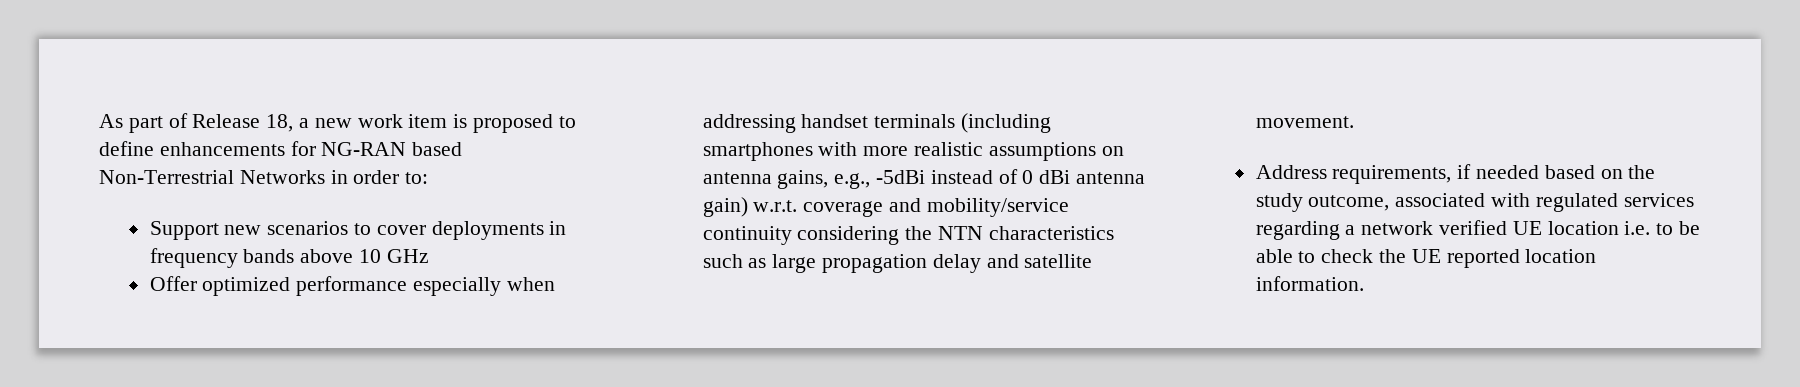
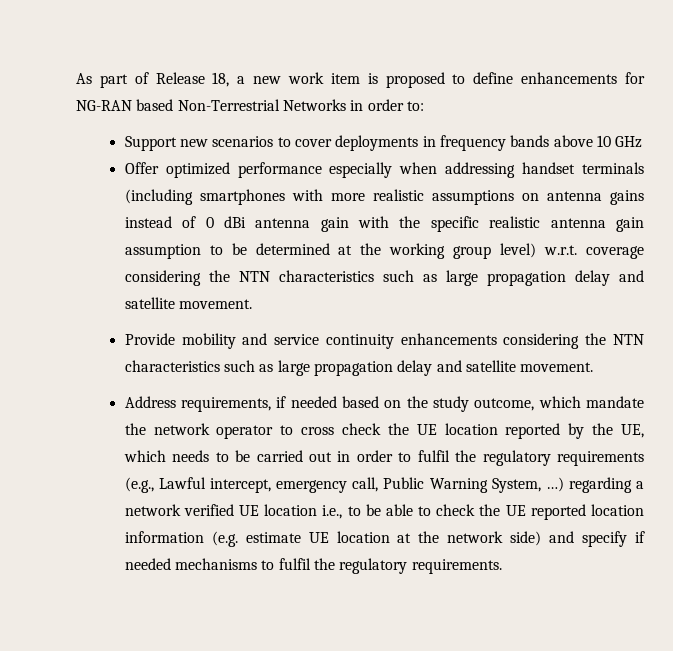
[777,170,926,189] gains, e.g., -5dBi -> [610,190,644,205] gains
[702,197,1069,217] [702,226,792,245] gain) w.r.t. coverage and mobility/service continuity -> [320,216,644,232] [124,243,644,259] [124,270,644,286] [124,297,253,309] [124,333,497,349] gain with the specific realistic antenna gain assumption to be determined at the working group level) w.r.t. coverage considering the NTN characteristics such as large propagation delay and satellite movement. // Provide mobility and service continuity enhancements
[1395,193,1694,212] associated with regulated services -> [538,396,644,408] [124,423,644,439] [123,450,644,466] [124,477,564,493] which mandate the network operator to cross check the UE location reported by the UE, which needs to be carried out in order to fulfil the regulatory requirements (e.g., Lawful intercept, emergency call, Public Warning System, …)
[1624,221,1651,235] i.e. -> [322,505,343,519] i.e.,
[1255,276,1364,291] information. -> [124,531,646,547] [124,558,502,574] information (e.g. estimate UE location at the network side) and specify if needed mechanisms to fulfil the regulatory requirements.

